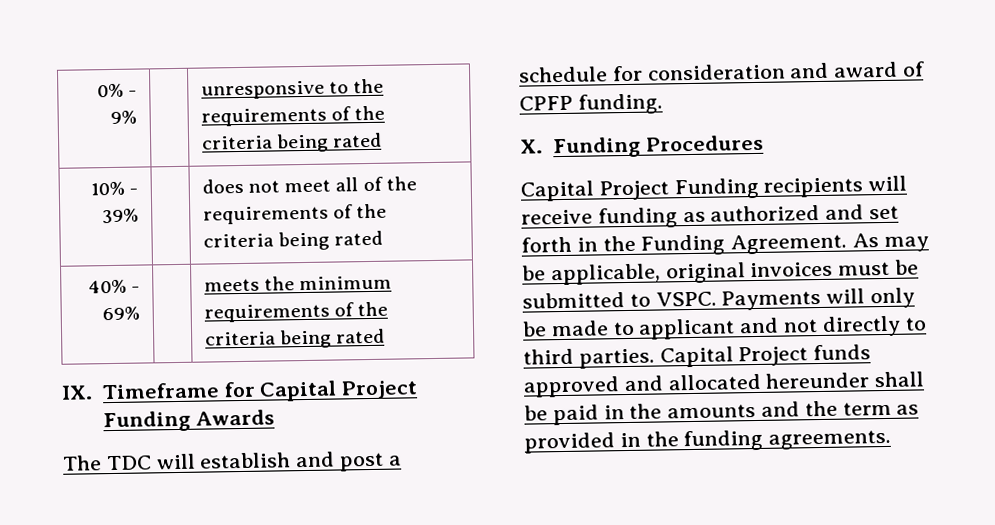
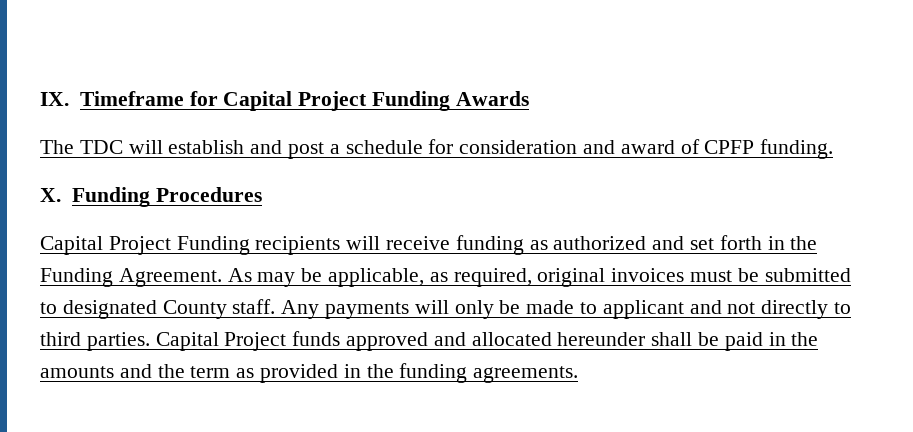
[97,83,138,98] [110,110,138,124] [200,78,385,100] [200,105,386,127] [201,132,383,153] [90,181,139,196] [102,208,140,224] [201,176,417,194] [202,203,388,225] [202,230,384,251] [88,279,141,294] [102,306,141,321] [203,275,393,292] [203,301,389,323] [204,328,386,349] 0% - 9% | | unresponsive to the requirements of the criteria being rated // 10% - 39% | | does not meet all of the requirements of the criteria being rated // 40% - 69% | | meets the minimum requirements of the criteria being rated // -> (40, 99) none
(661, 274) none -> [429,268,532,287] as required,
[655,289,822,311] VSPC. Payments -> [62,299,410,319] designated County staff. Any payments

